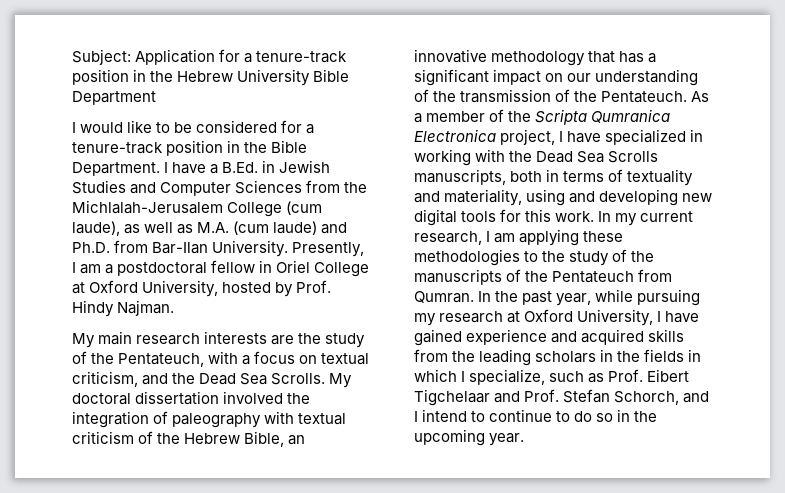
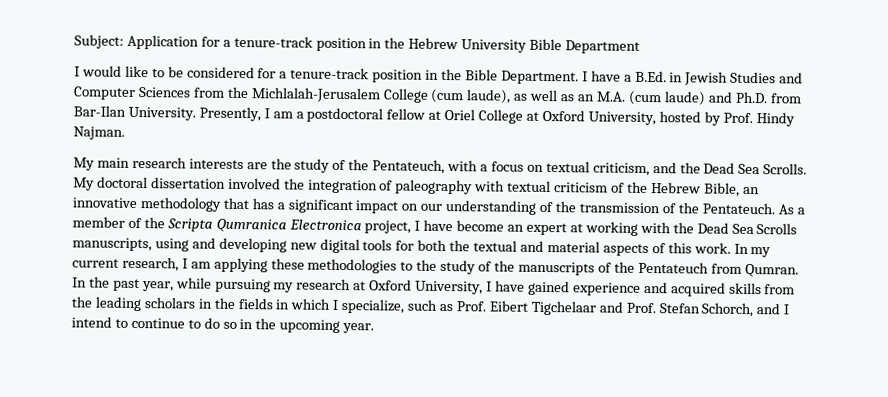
(194, 229) none -> [577,94,596,102] an
[259,260,273,273] in -> [428,110,442,120] at
[605,129,704,145] specialized in -> [456,220,583,236] become an expert at
[510,169,694,186] [414,189,523,206] both in terms of textuality and materiality, -> (152, 244) none
(522, 215) none -> [417,239,666,257] both the textual and material aspects of

